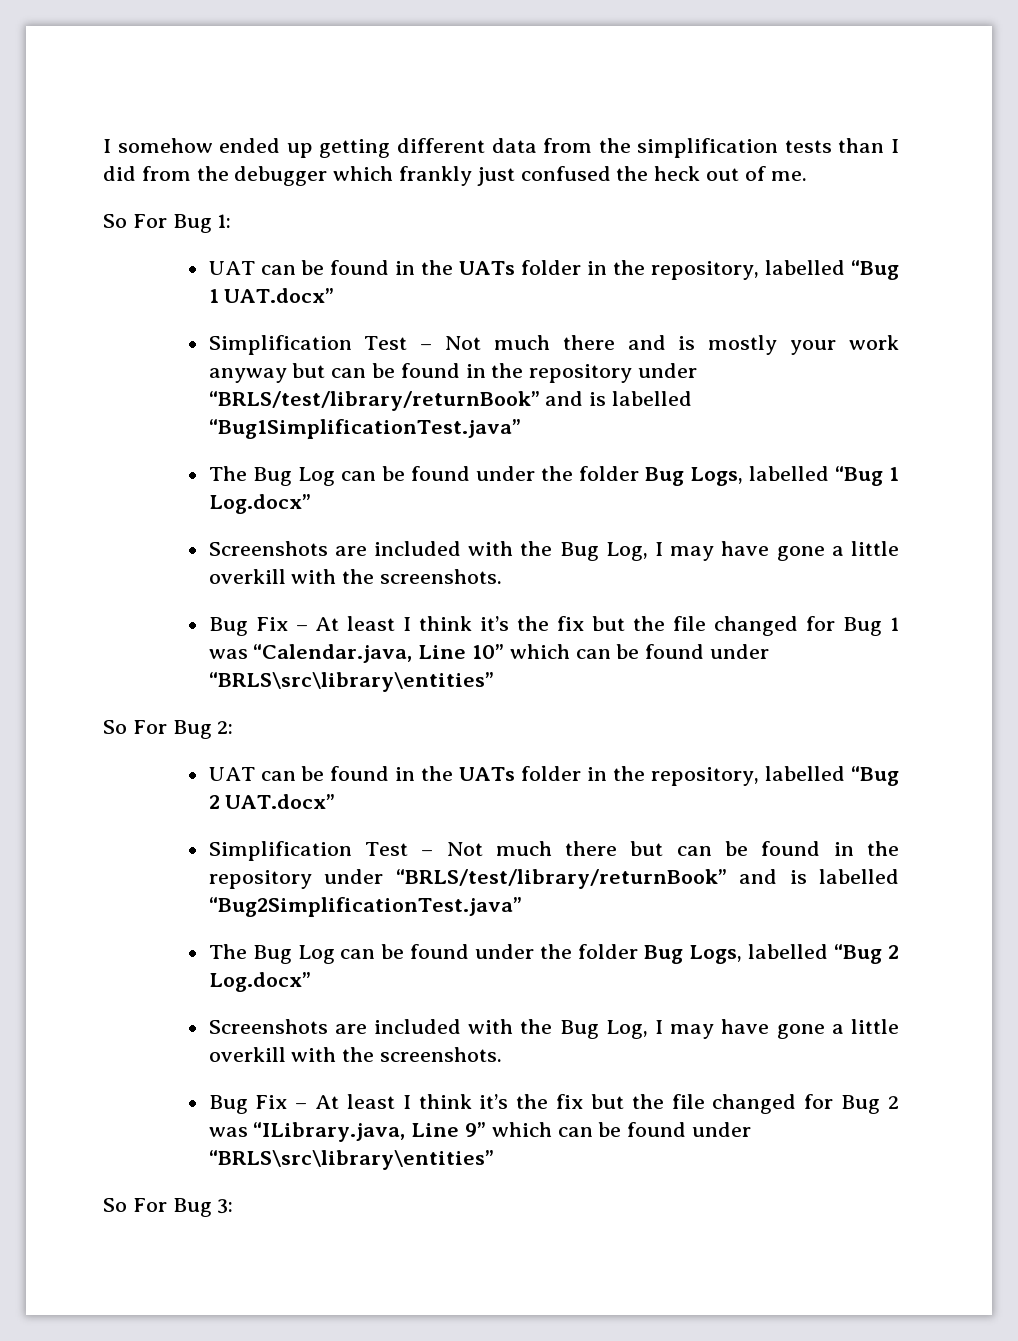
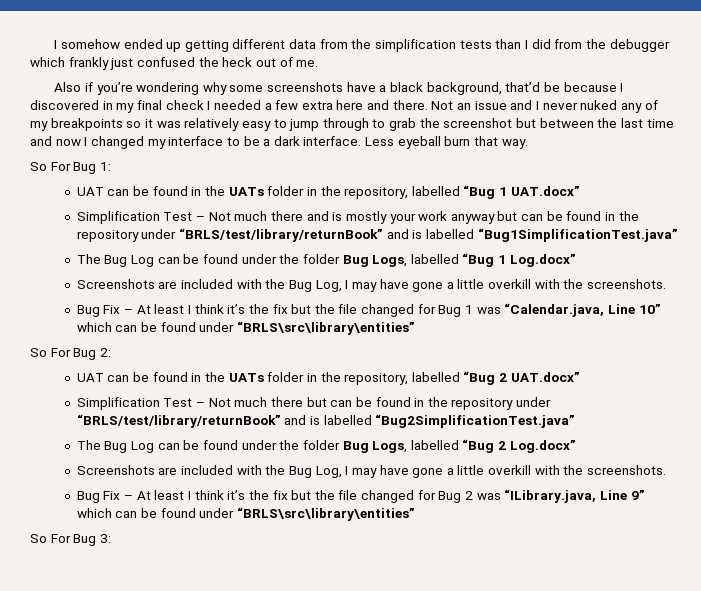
(807, 176) none -> [54,82,624,95] [30,100,658,113] [30,118,674,131] [30,136,528,149] // Also if you’re wondering why some screenshots have a black background, that’d be because I discovered in my final check I needed a few extra here and there. Not an issue and I never nuked any of my breakpoints so it was relatively easy to jump through to grab the screenshot but between the last time and now I changed my interface to be a dark interface. Less eyeball burn that way.

